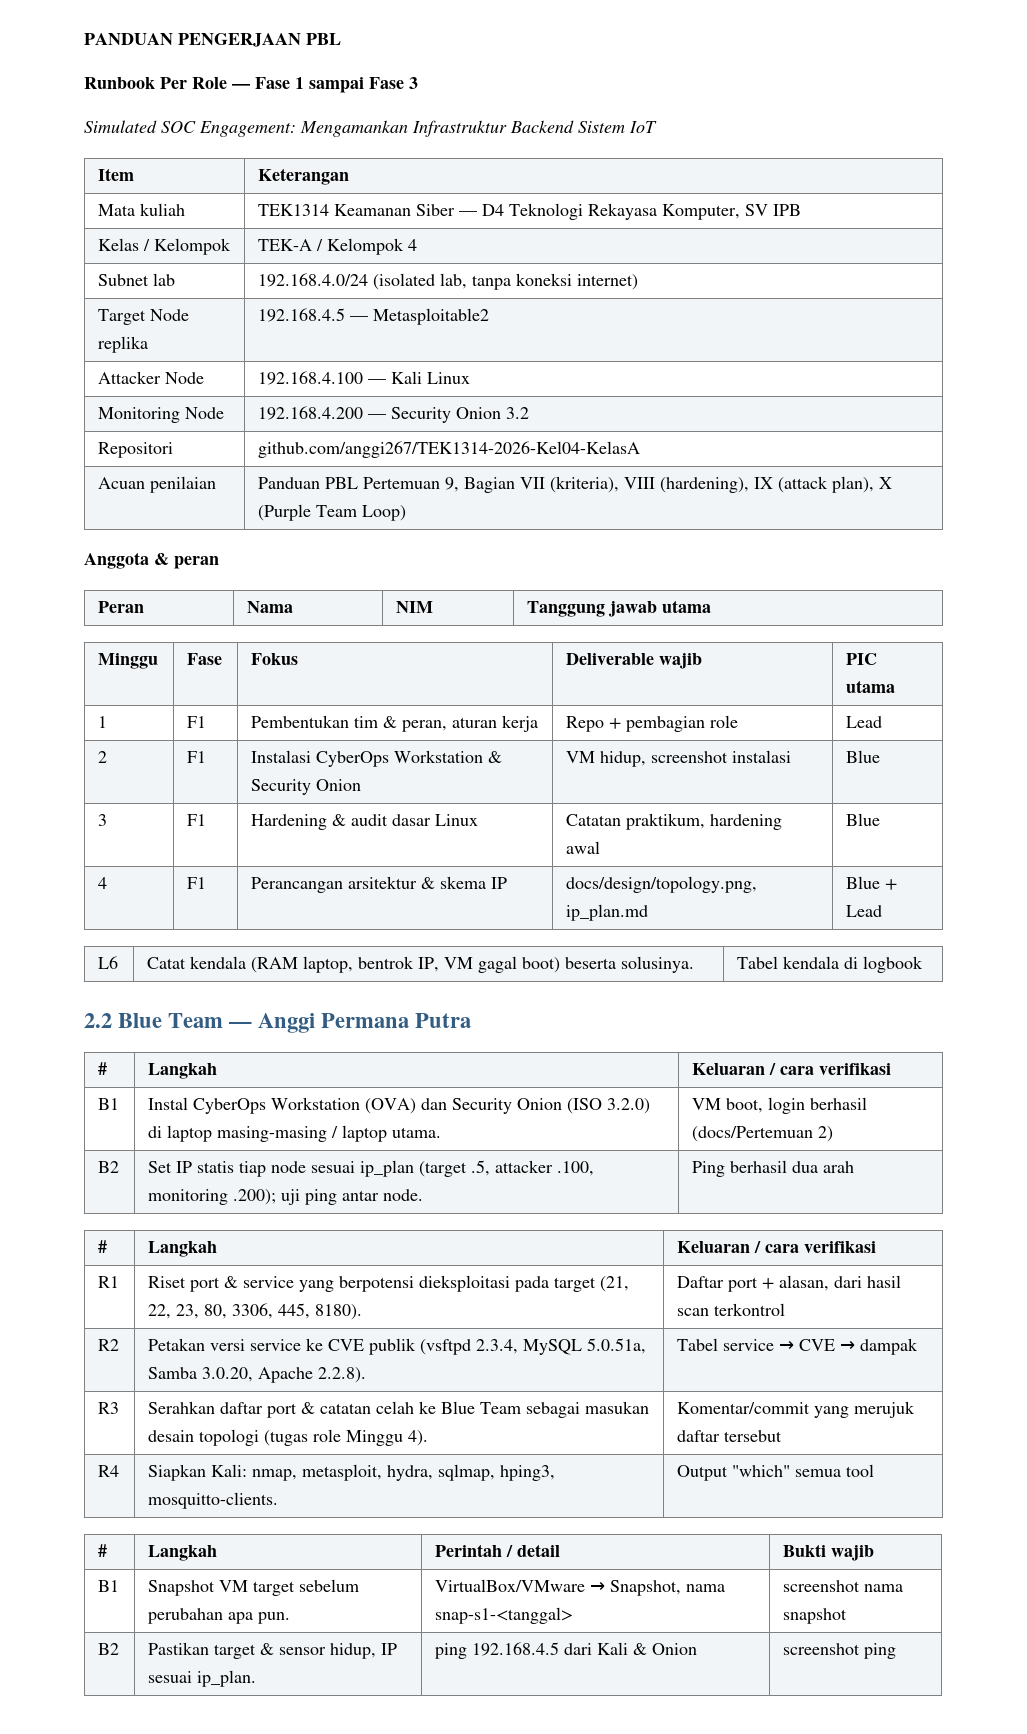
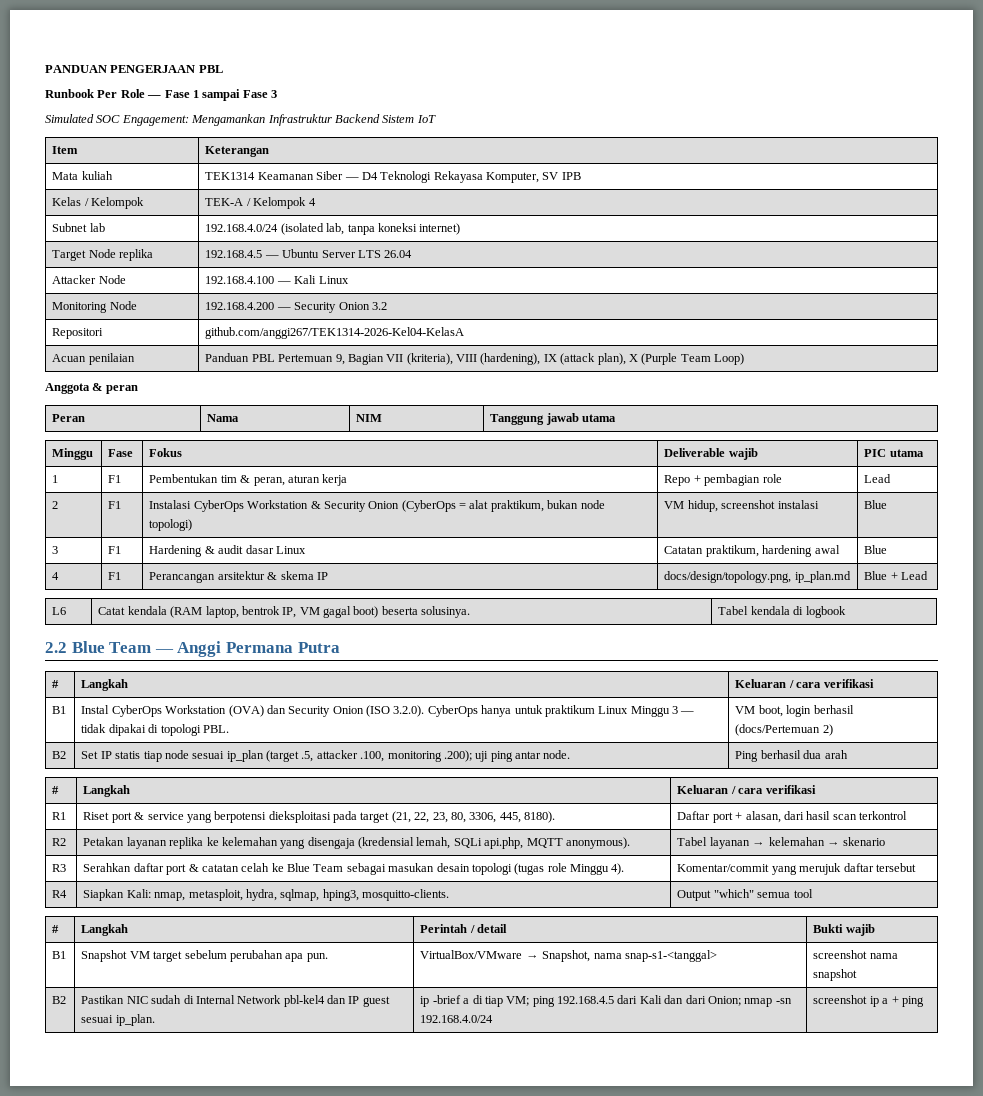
[373,308,490,325] Metasploitable2 -> [282,249,413,258] Ubuntu Server LTS 26.04
(362, 785) none -> [401,500,605,512] [149,519,193,531] (CyberOps = alat praktikum, bukan node topologi)
[607,1098,651,1114] [148,1125,442,1142] 3.2.0) di laptop masing-masing / laptop utama. -> [393,705,695,717] [81,724,229,736] 3.2.0). CyberOps hanya untuk praktikum Linux Minggu 3 — tidak dipakai di topologi PBL.
[210,1338,647,1355] [148,1367,367,1383] [677,1338,919,1355] versi service ke CVE publik (vsftpd 2.3.4, MySQL 5.0.51a, Samba 3.0.20, Apache 2.2.8). | Tabel service → CVE → dampak -> [126,837,630,849] [677,837,886,849] layanan replika ke kelemahan yang disengaja (kredensial lemah, SQLi api.php, MQTT anonymous). | Tabel layanan → kelemahan → skenario
[214,1643,398,1659] [148,1670,257,1687] [435,1642,698,1659] [783,1643,861,1655] target & sensor hidup, IP sesuai ip_plan. | ping 192.168.4.5 dari Kali & Onion | screenshot -> [126,995,390,1007] [81,1014,155,1026] [420,995,792,1007] [420,1015,494,1023] [813,995,899,1007] NIC sudah di Internal Network pbl-kel4 dan IP guest sesuai ip_plan. | ip -brief a di tiap VM; ping 192.168.4.5 dari Kali dan dari Onion; nmap -sn 192.168.4.0/24 | screenshot ip a +

